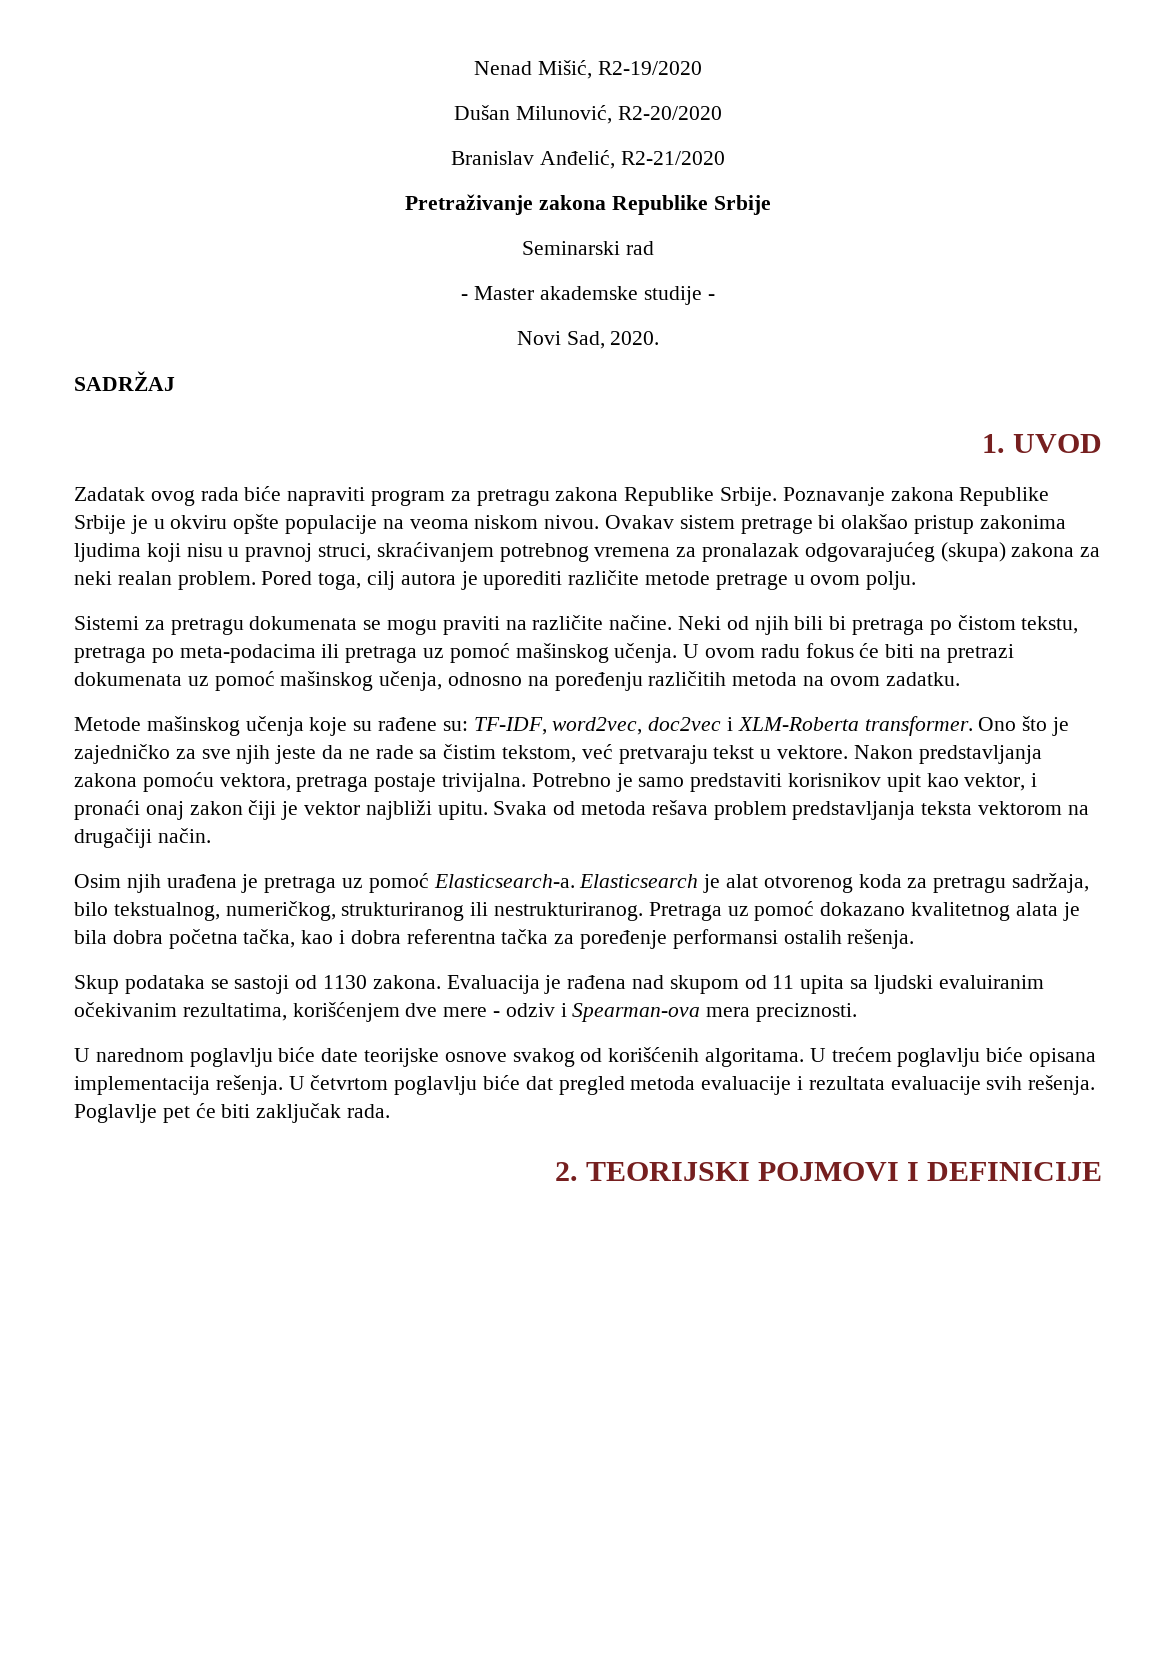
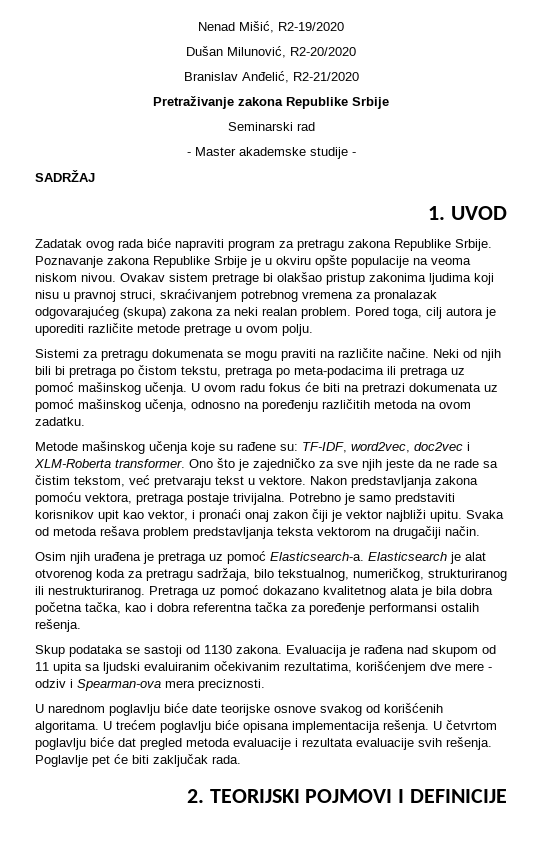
[516,331,660,349] // Novi Sad, 2020. -> (356, 154) none

